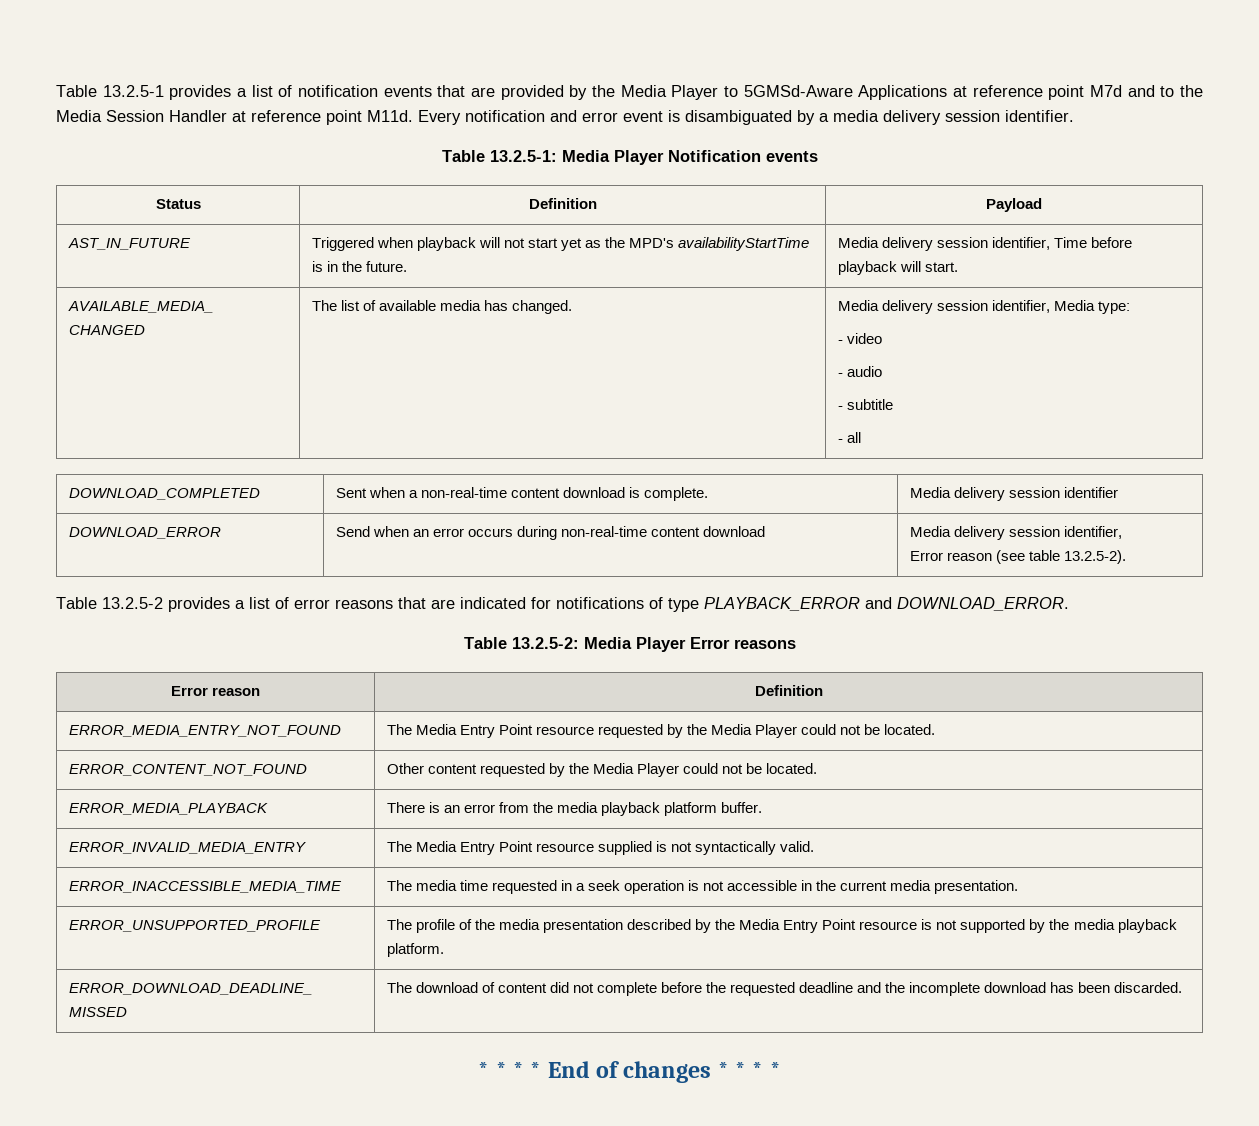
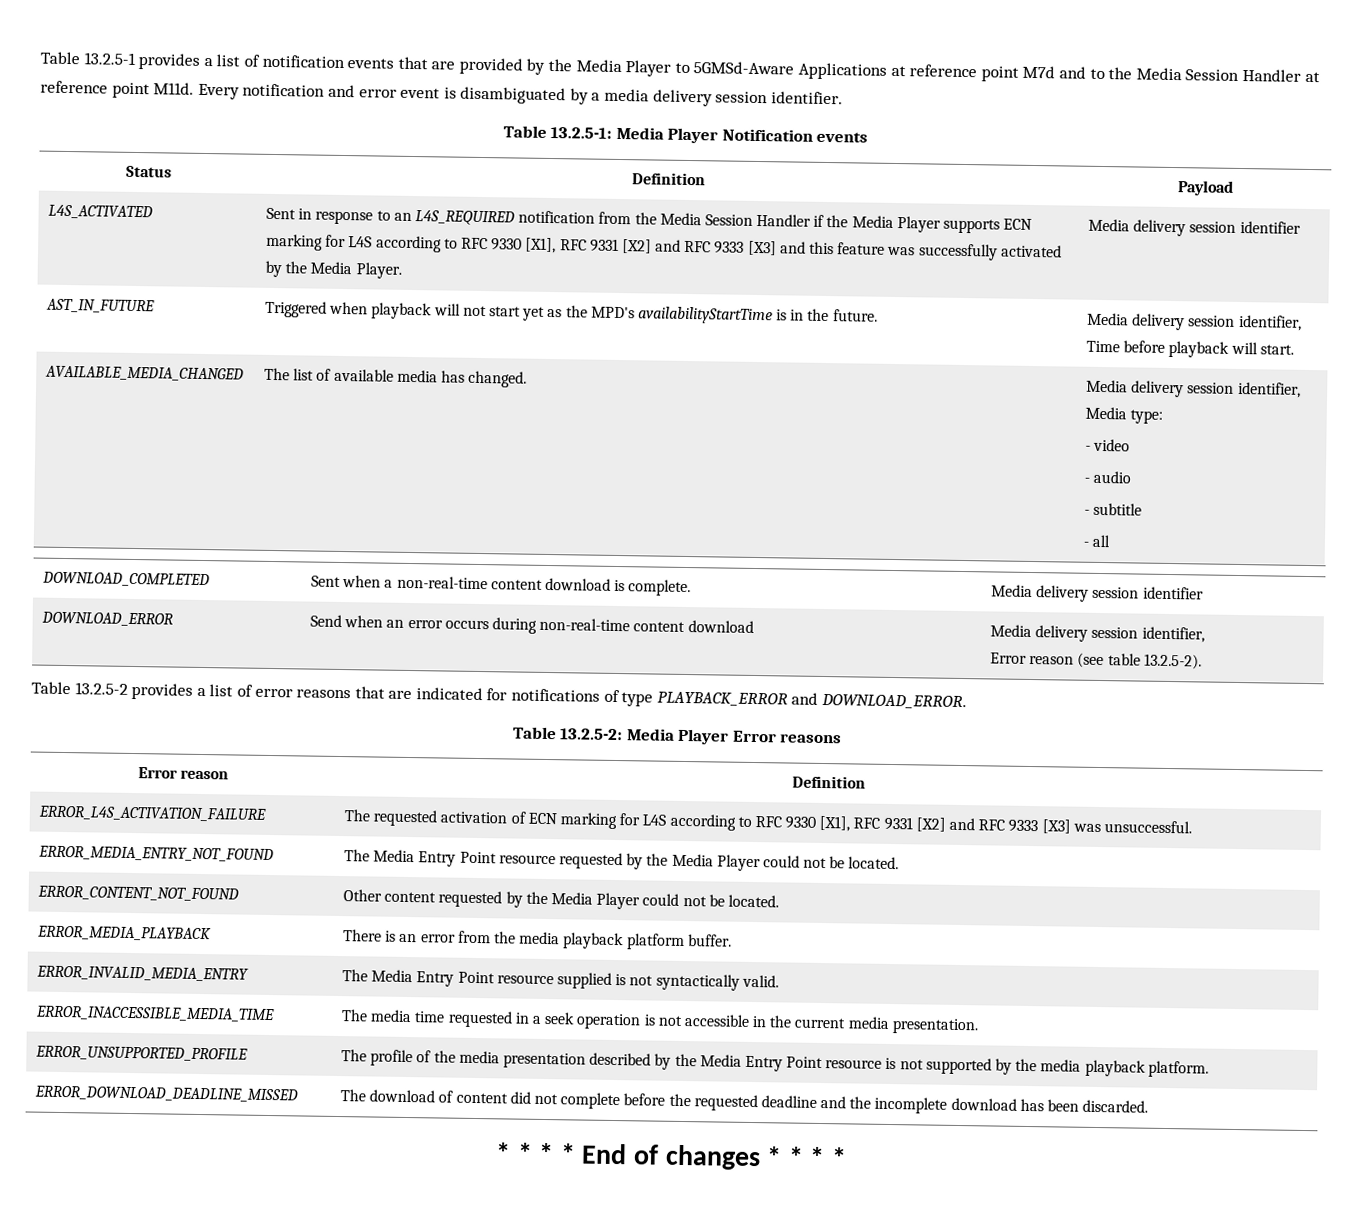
(1042, 205) none -> [48,204,154,220] [266,207,1033,234] [266,233,1062,261] [265,260,402,279] [1088,218,1301,237] // L4S_ACTIVATED | Sent in response to an L4S_REQUIRED notification from the Media Session Handler if the Media Player supports ECN marking for L4S according to RFC 9330 [X1], RFC 9331 [X2] and RFC 9333 [X3] and this feature was successfully activated by the Media Player. | Media delivery session identifier
(823, 690) none -> [38,805,267,822] [344,809,1192,834] // ERROR_L4S_ACTIVATION_FAILURE | The requested activation of ECN marking for L4S according to RFC 9330 [X1], RFC 9331 [X2] and RFC 9333 [X3] was unsuccessful.

